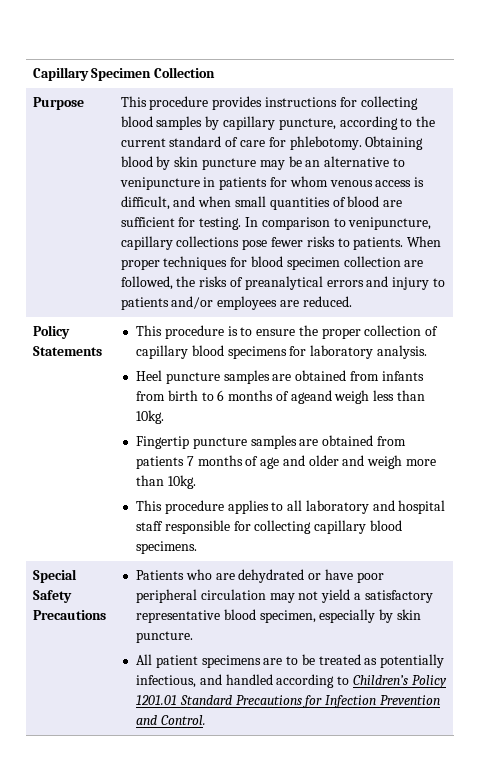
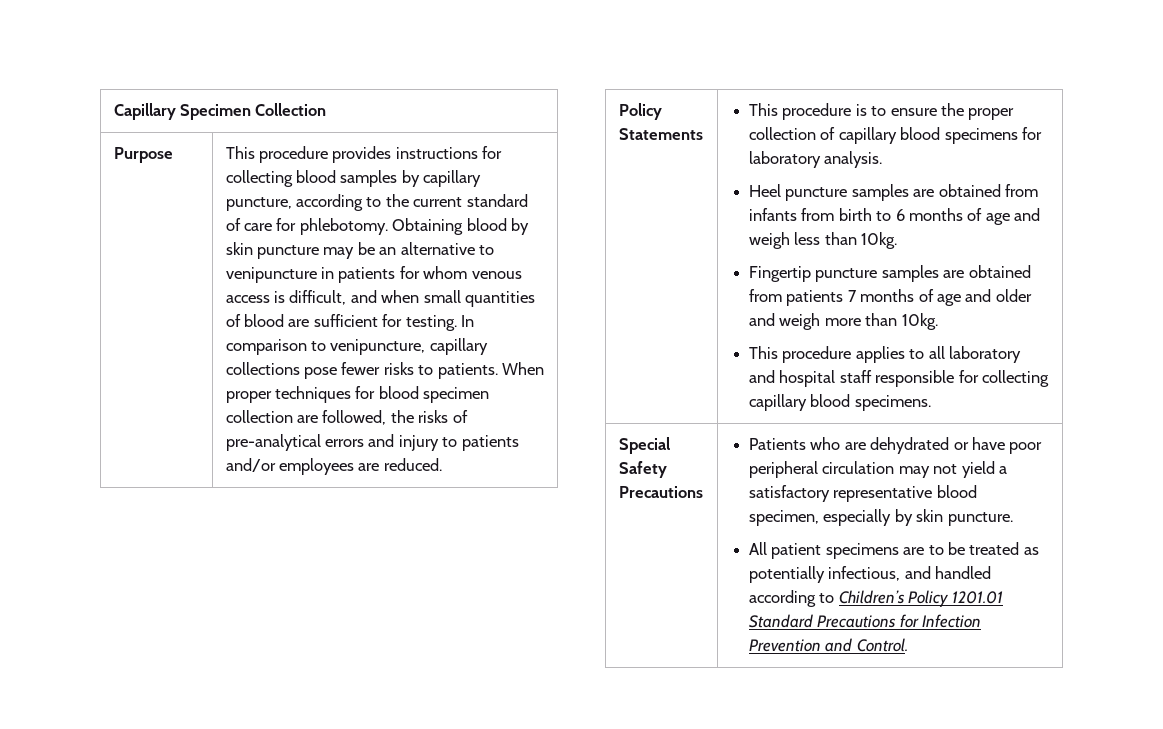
[244,276,323,290] preanalytical -> [225,434,321,451] pre-analytical
[290,390,332,404] ageand -> [985,208,1041,225] age and

